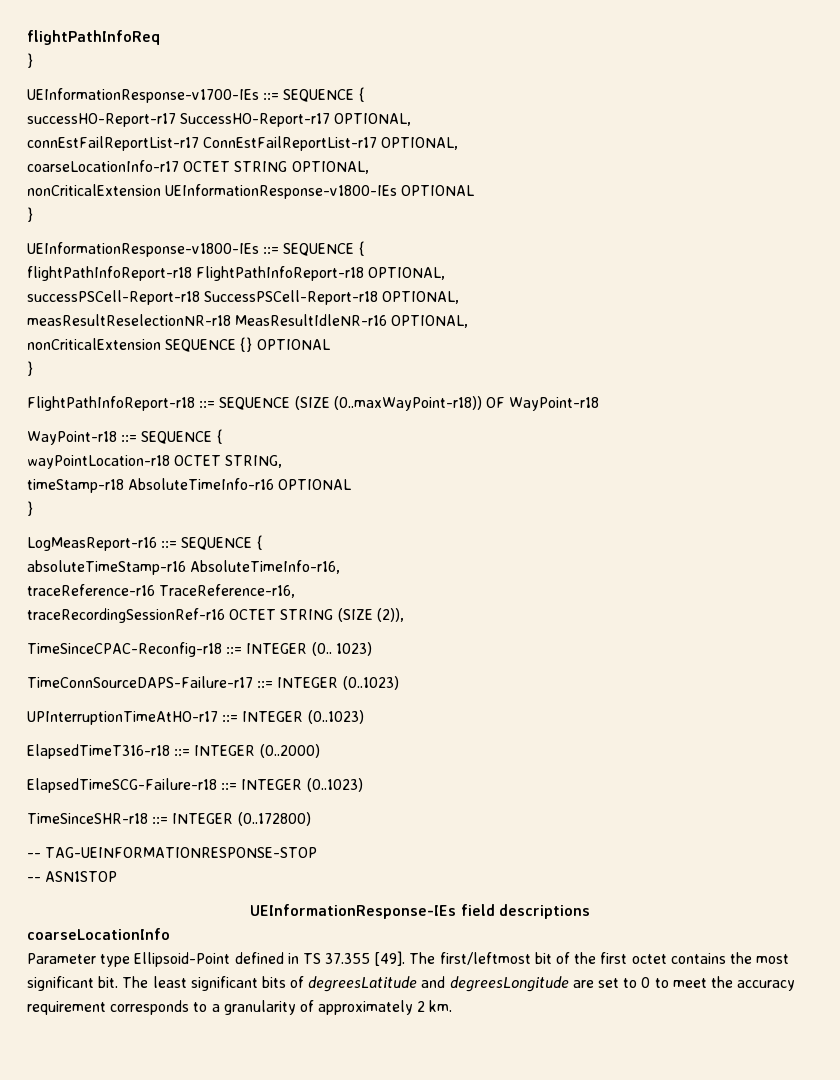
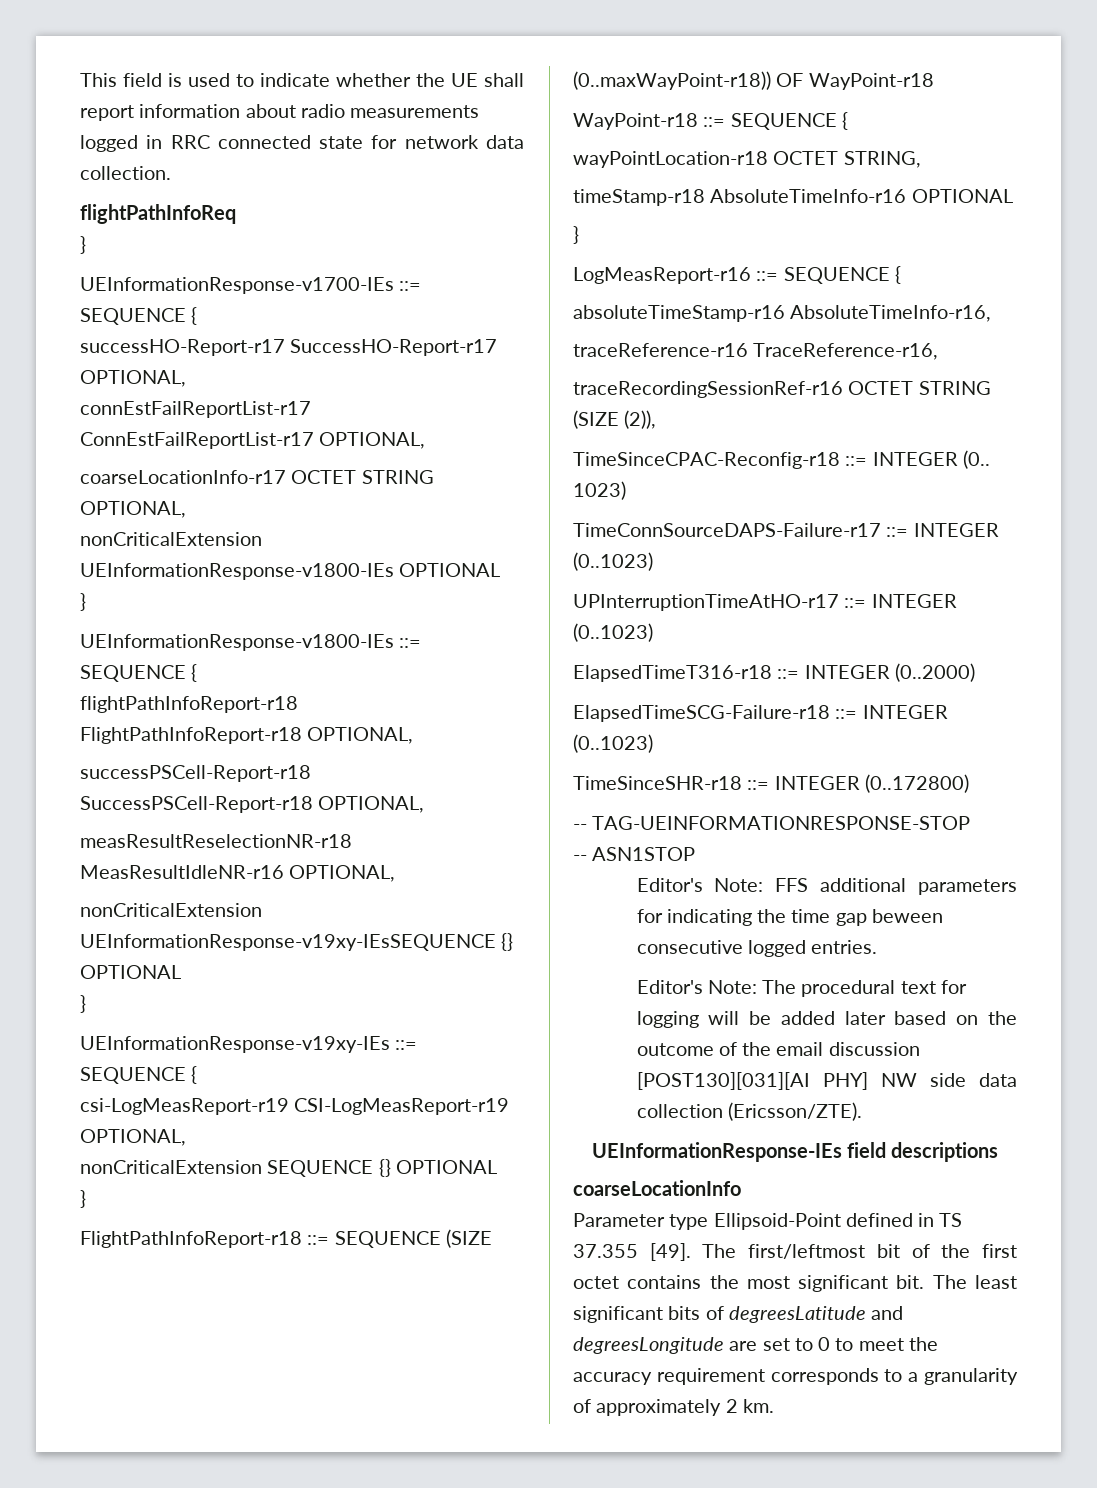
(27, 37) none -> [80,73,524,87] [80,104,480,121] [80,135,524,152] [80,166,171,180] This field is used to indicate whether the UE shall report information about radio measurements logged in RRC connected state for network data collection. //
(469, 321) none -> [80,903,262,917] [80,933,514,951] [80,965,181,979] [80,995,86,1013] [80,1036,418,1053] [80,1066,198,1084] [80,1098,510,1115] [80,1129,186,1146] // nonCriticalExtension UEInformationResponse-v19xy-IEsSEQUENCE {} OPTIONAL // } // UEInformationResponse-v19xy-IEs ::= SEQUENCE { // csi-LogMeasReport-r19 CSI-LogMeasReport-r19 OPTIONAL,
(118, 876) none -> [636,878,1017,895] [636,909,943,926] [636,940,878,957] [636,980,967,997] [636,1011,1017,1028] [636,1042,920,1056] [636,1072,1017,1090] [636,1102,862,1121] // Editor's Note: FFS additional parameters for indicating the time gap beween consecutive logged entries. // Editor's Note: The procedural text for logging will be added later based on the outcome of the email discussion [POST130][031][AI PHY] NW side data collection (Ericsson/ZTE).

